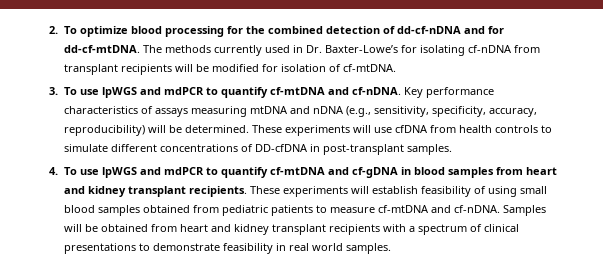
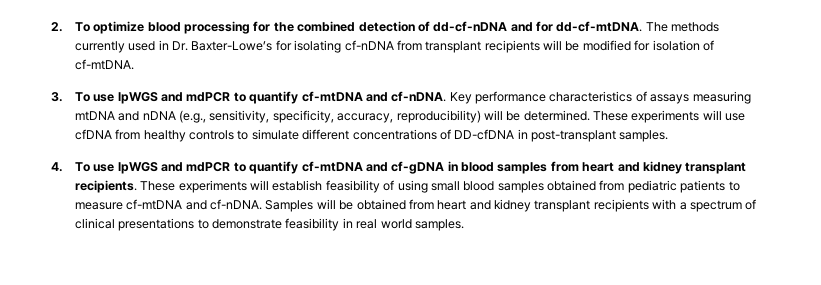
[458,125,492,133] health -> [143,130,186,142] healthy

